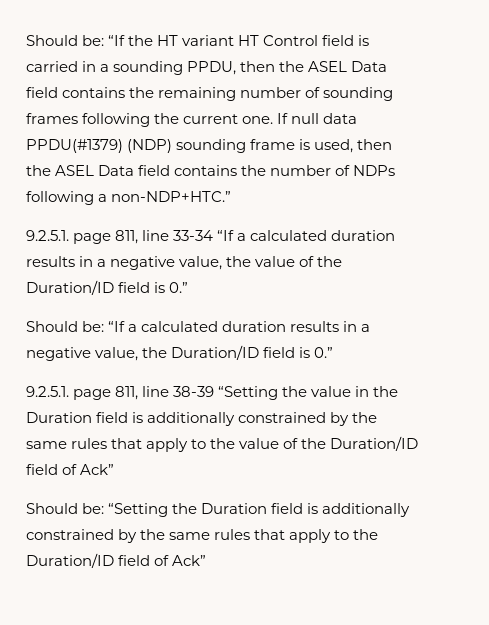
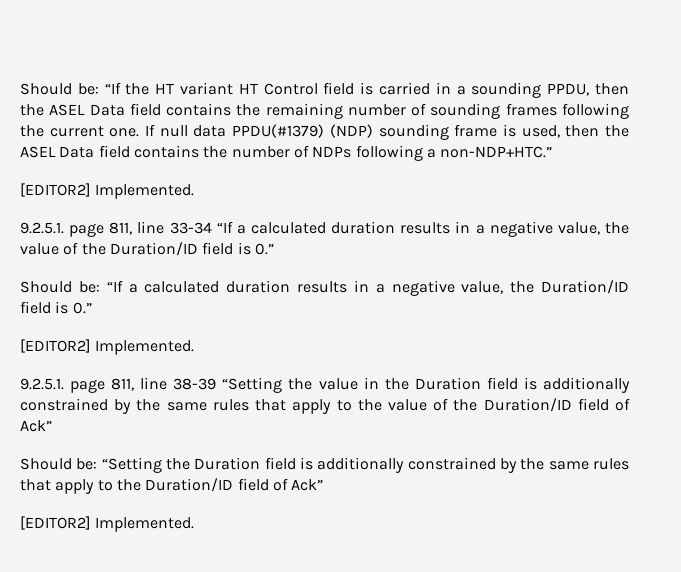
(232, 196) none -> [20,183,195,199] // [EDITOR2] Implemented.
(334, 352) none -> [20,339,195,355] // [EDITOR2] Implemented.
(207, 560) none -> [20,516,195,532] // [EDITOR2] Implemented.

